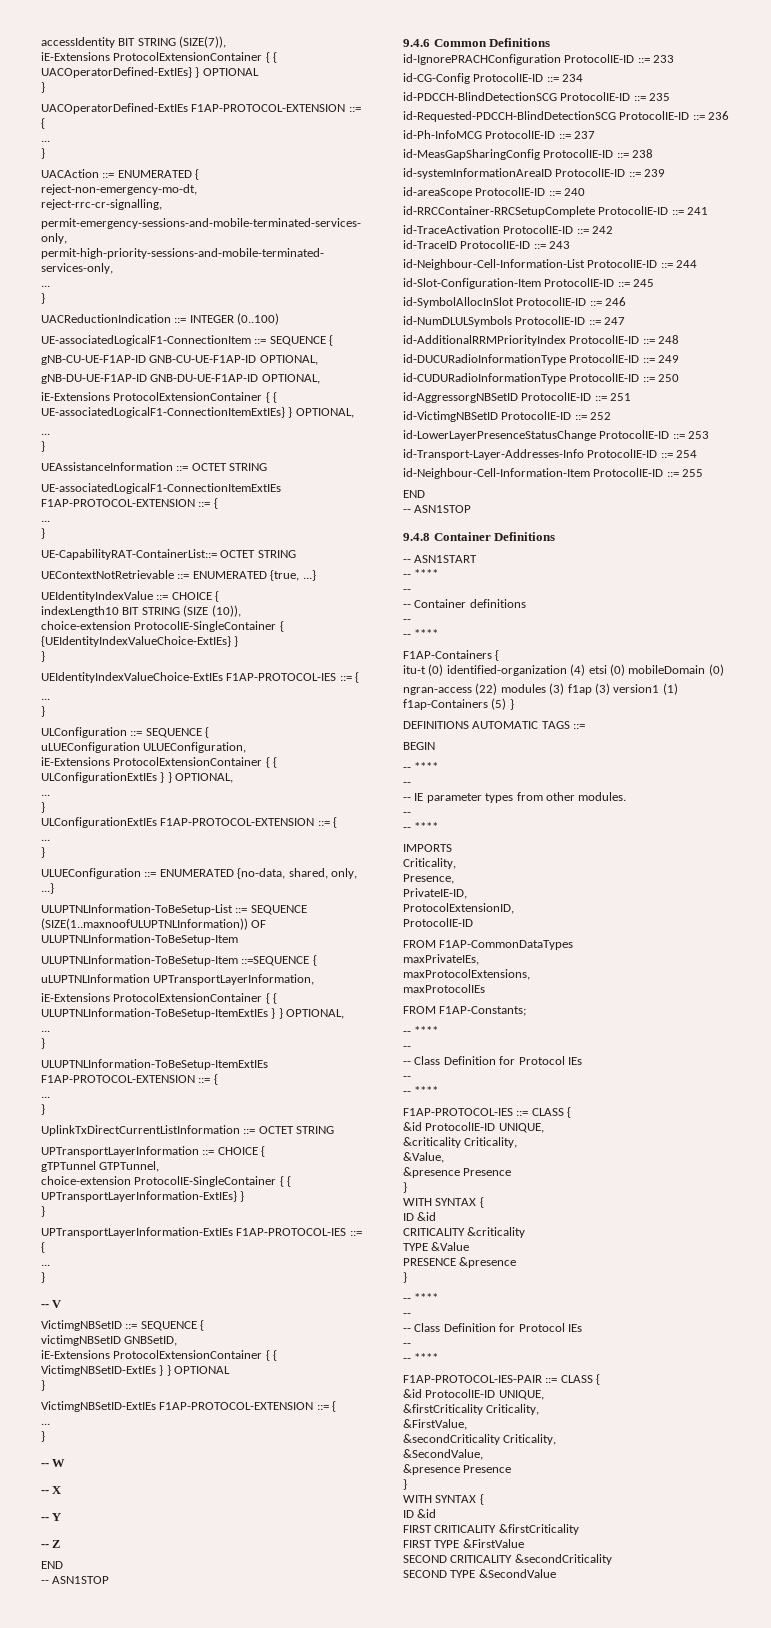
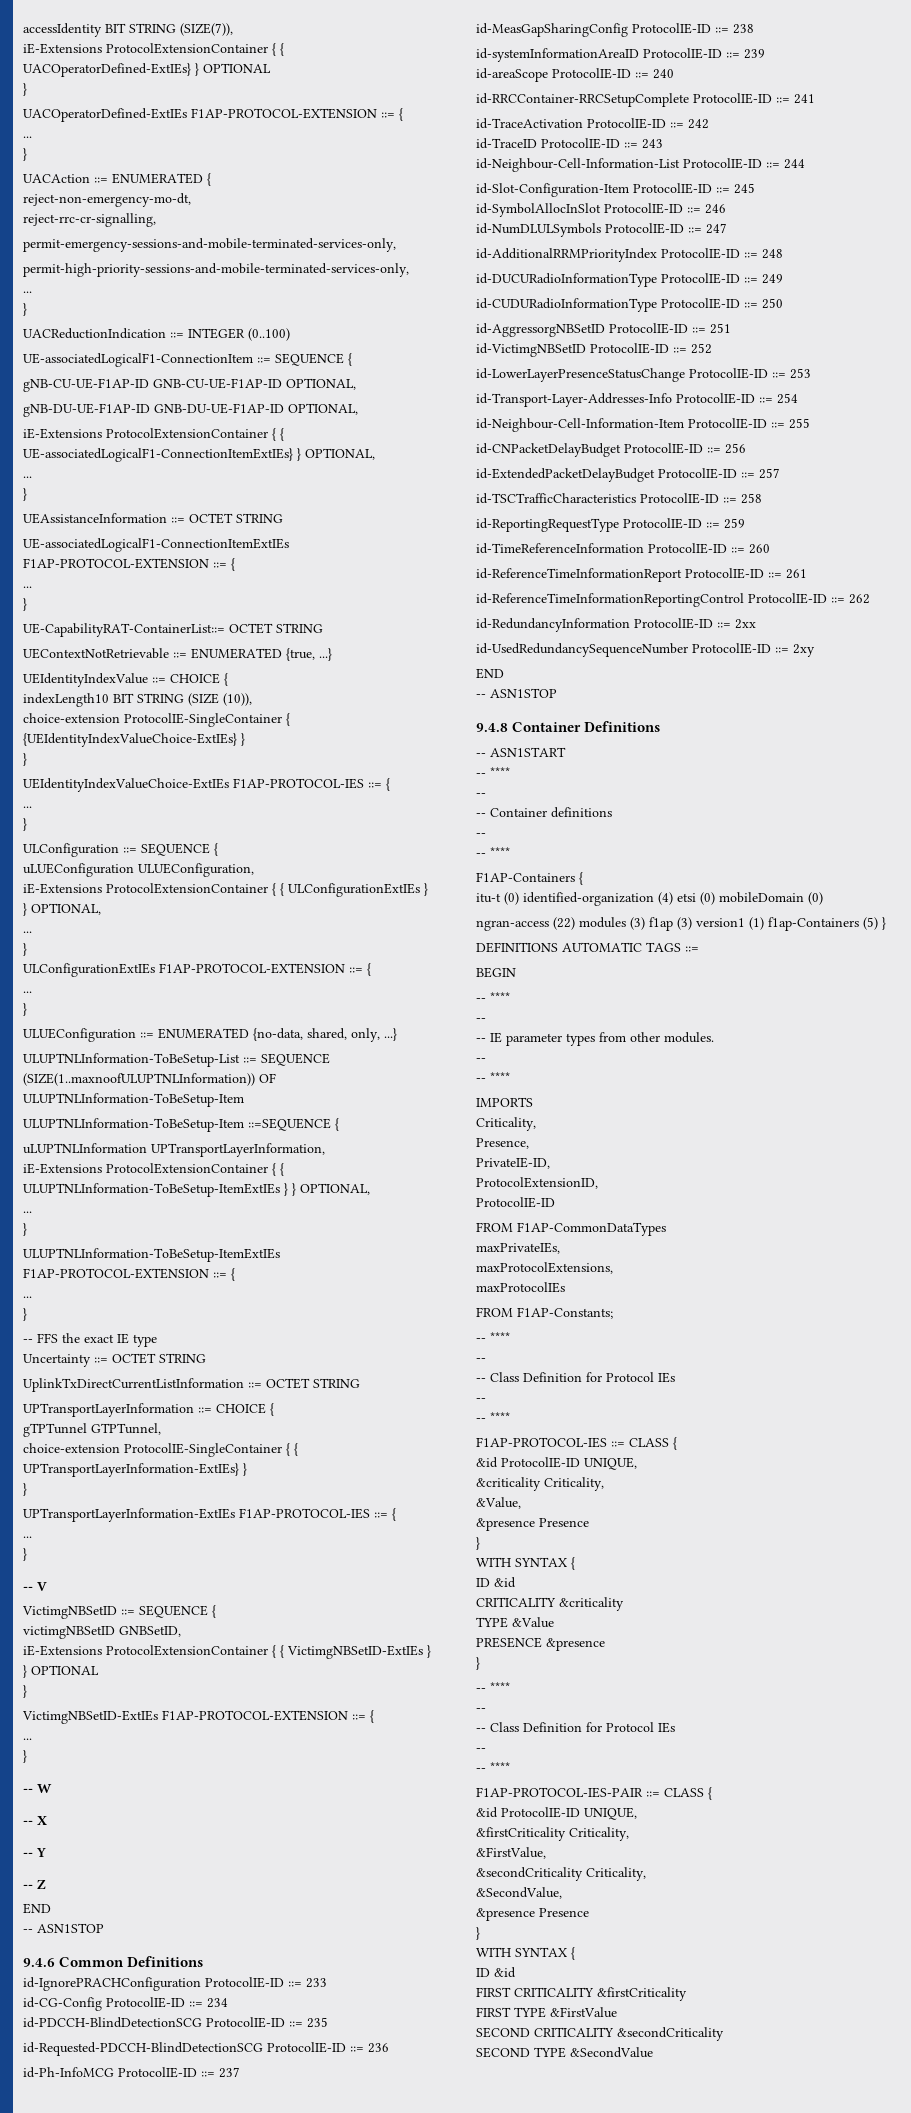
(45, 1109) none -> [23,1333,157,1347] [23,1353,206,1367] // -- FFS the exact IE type // Uncertainty ::= OCTET STRING
(704, 473) none -> [476,443,746,457] [476,468,780,482] [476,493,762,504] [476,518,745,532] [476,543,770,554] [476,568,807,582] [476,593,870,607] [476,618,756,632] [476,643,815,657] // id-CNPacketDelayBudget ProtocolIE-ID ::= 256 // id-ExtendedPacketDelayBudget ProtocolIE-ID ::= 257 // id-TSCTrafficCharacteristics ProtocolIE-ID ::= 258 // id-ReportingRequestType ProtocolIE-ID ::= 259 // id-TimeReferenceInformation ProtocolIE-ID ::= 260 // id-ReferenceTimeInformationReport ProtocolIE-ID ::= 261 // id-ReferenceTimeInformationReportingControl ProtocolIE-ID ::= 262 // id-RedundancyInformation ProtocolIE-ID ::= 2xx // id-UsedRedundancySequenceNumber ProtocolIE-ID ::= 2xy

